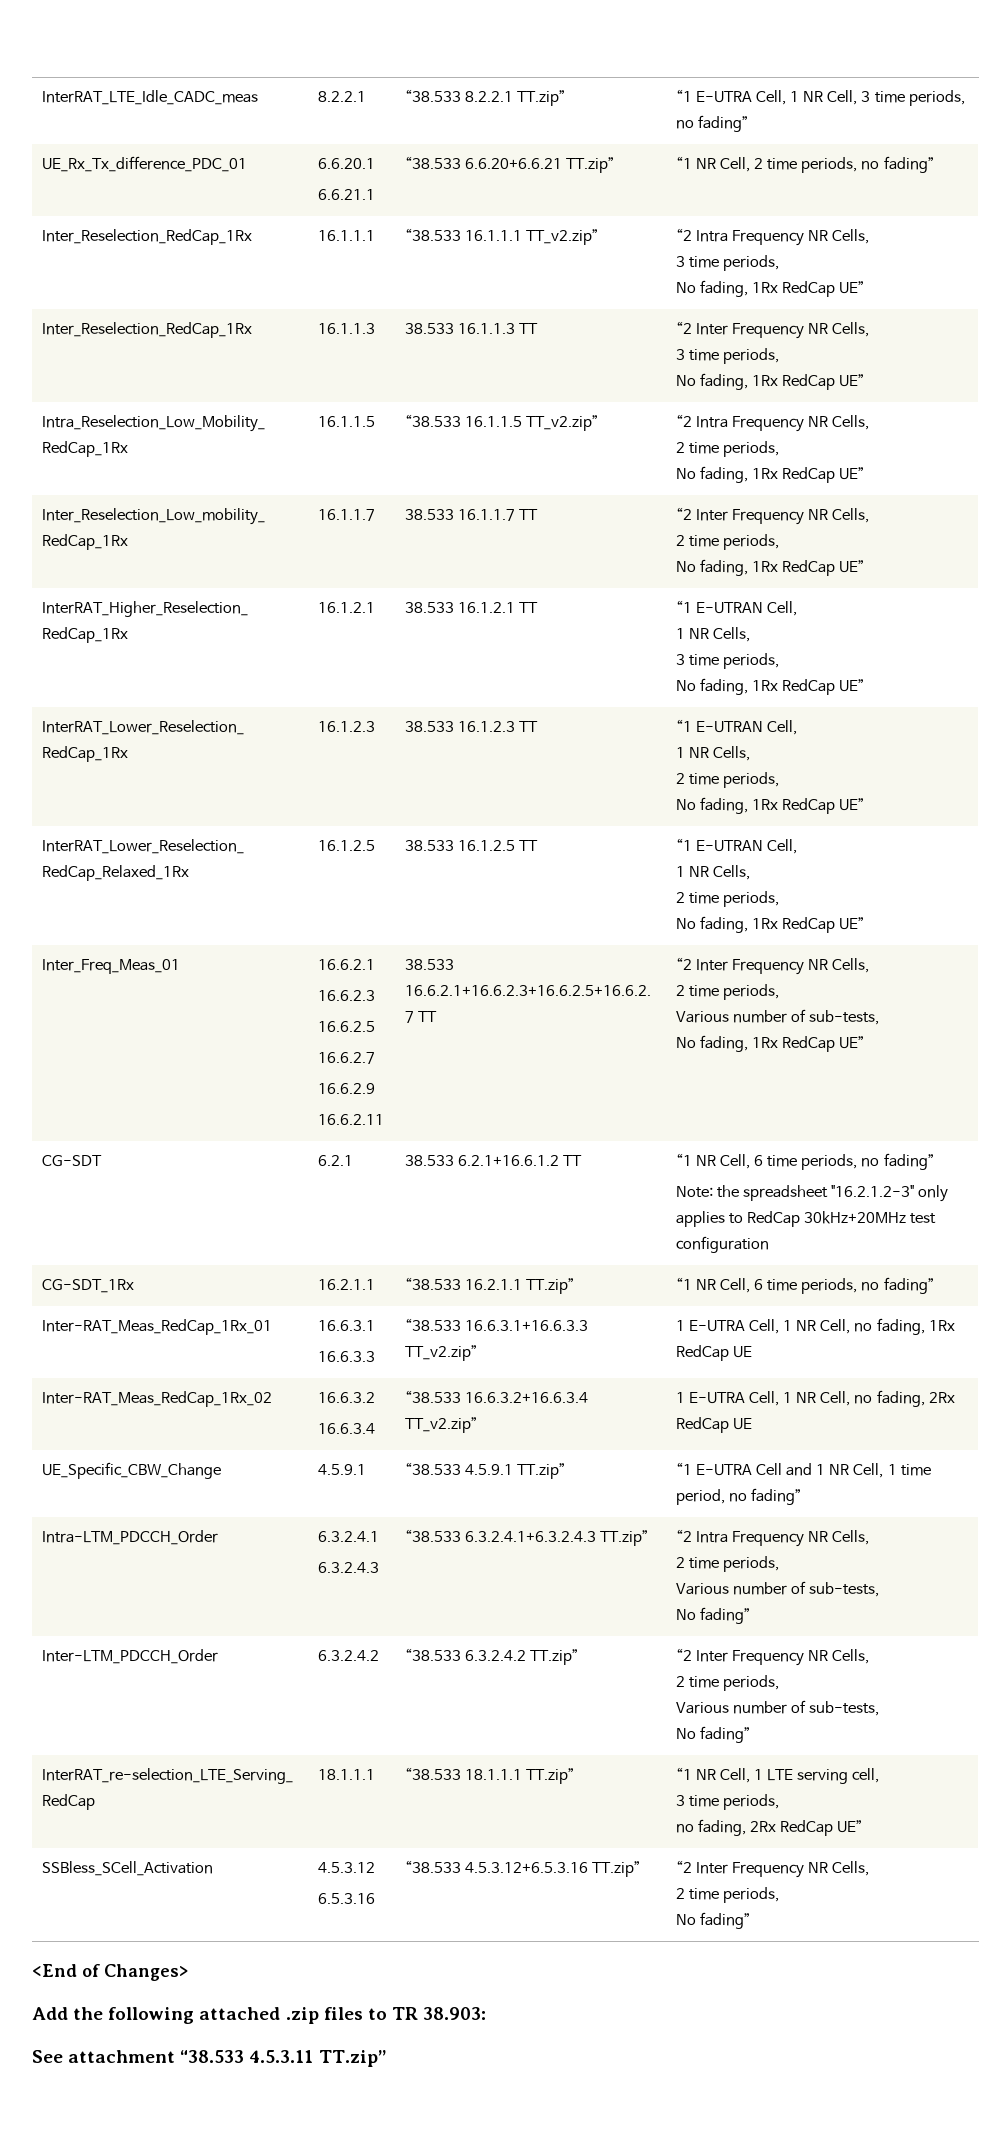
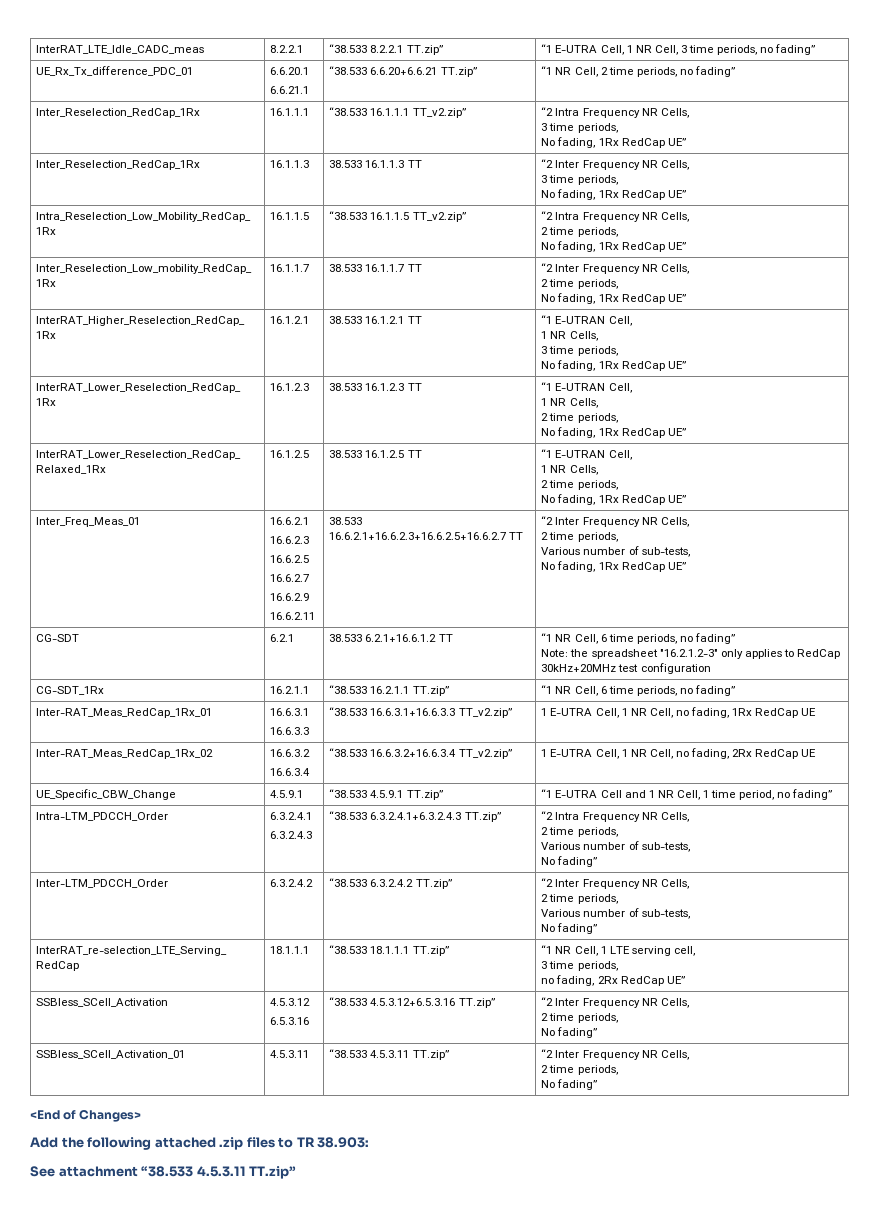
(752, 1920) none -> [36,1050,186,1059] [270,1050,310,1058] [329,1049,449,1060] [541,1049,689,1060] [541,1065,618,1075] [541,1079,598,1090] // SSBless_SCell_Activation_01 | 4.5.3.11 | “38.533 4.5.3.11 TT.zip” | “2 Inter Frequency NR Cells, // 2 time periods, // No fading”

